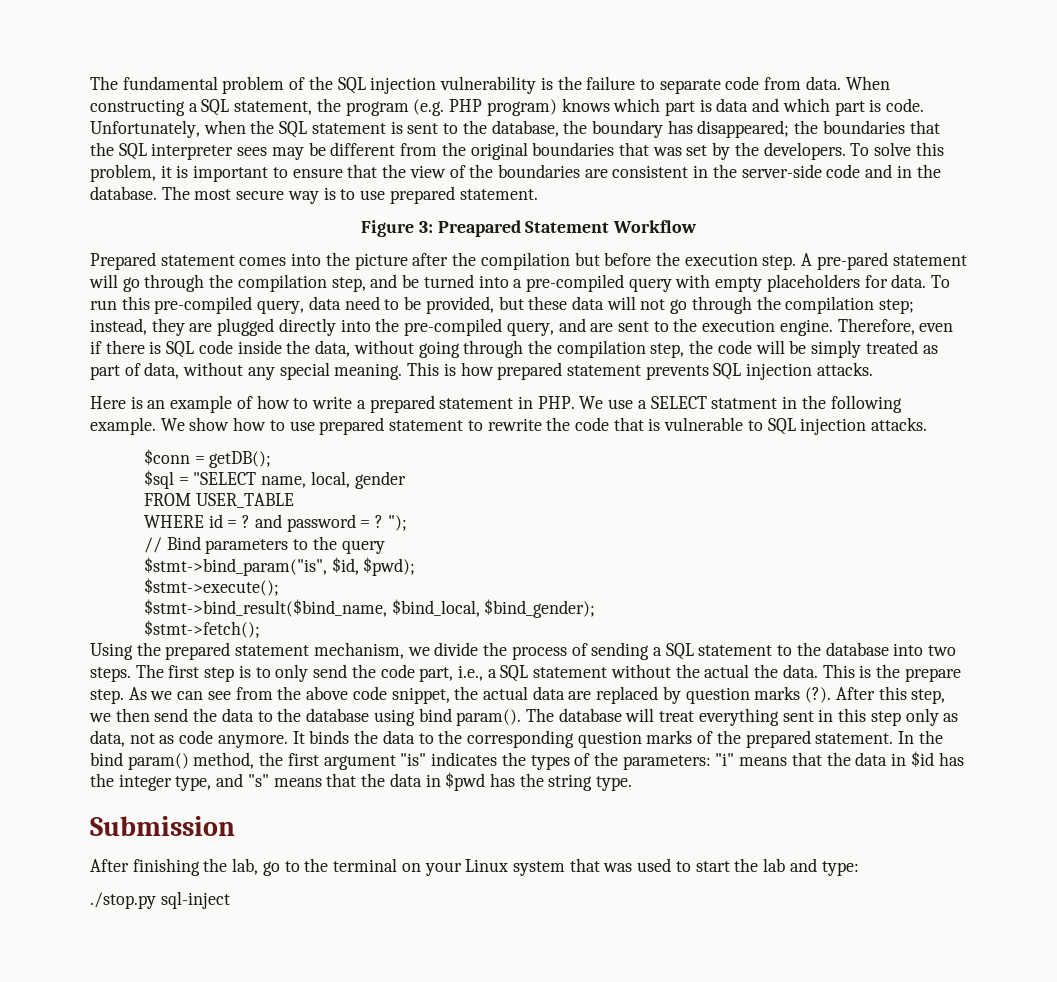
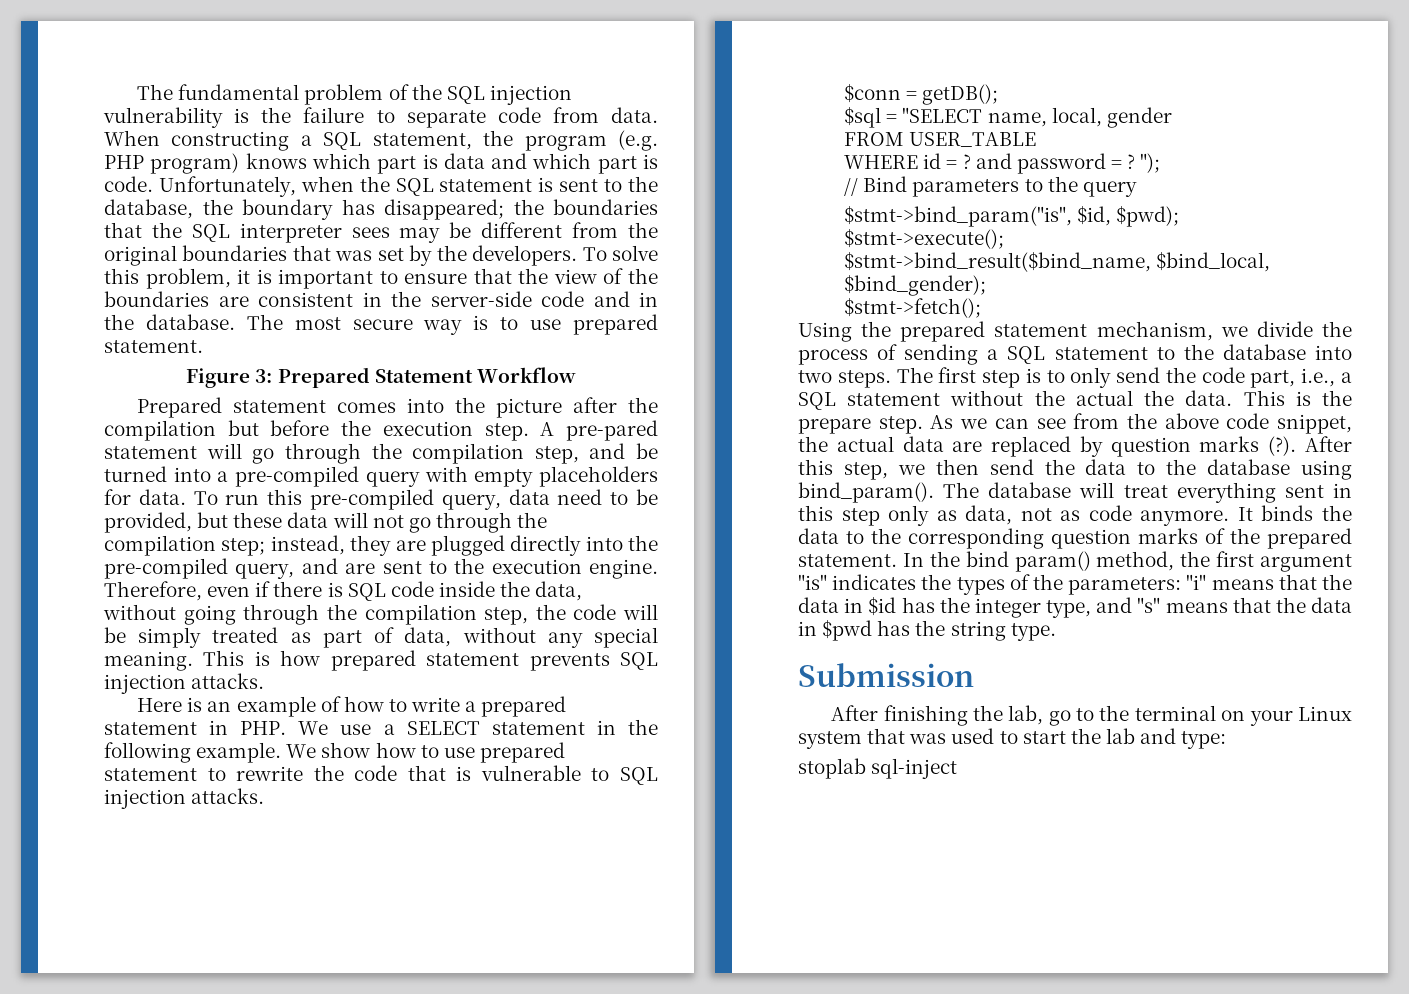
[437,220,521,237] Preapared -> [277,367,370,388] Prepared
[711,398,778,409] statment -> [491,722,585,735] statement
[418,708,522,726] bind param(). -> [798,482,934,503] bind_param().
[90,892,156,909] ./stop.py -> [798,758,866,779] stoplab

